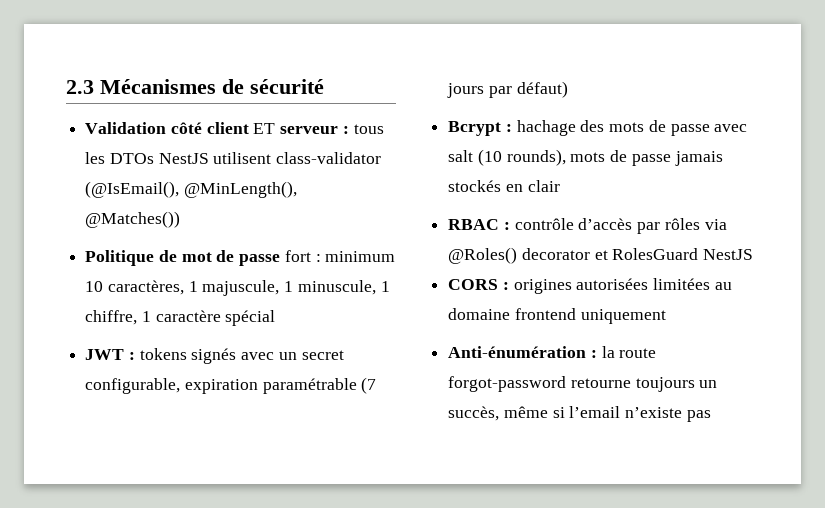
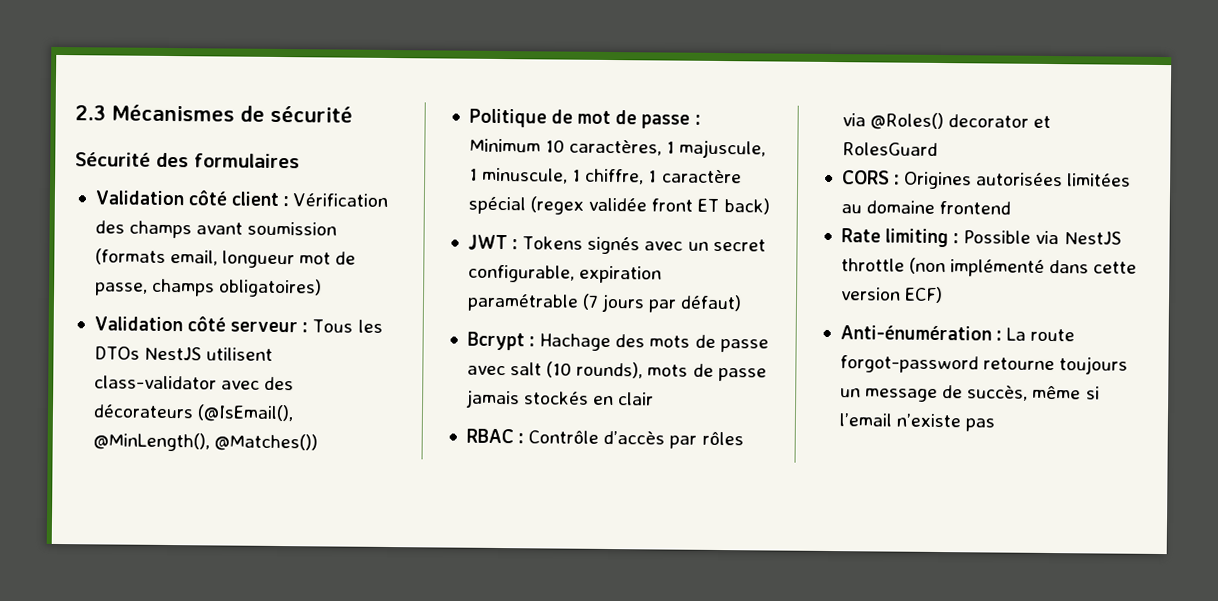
(324, 86) none -> [75,152,300,169] // Sécurité des formulaires
[253,123,276,134] ET -> [283,193,389,207] [94,220,338,239] [94,248,357,269] [94,278,323,298] [93,316,227,332] : Vérification des champs avant soumission (formats email, longueur mot de passe, champs obligatoires) // Validation côté
[353,124,384,134] tous -> [312,319,354,333] Tous
(382, 158) none -> [221,376,295,391] [92,404,194,419] avec des décorateurs
[284,250,396,262] fort : minimum -> [694,114,701,125] [468,138,541,153] : Minimum
(276, 318) none -> [530,196,770,215] (regex validée front ET back)
[139,348,187,360] tokens -> [522,236,584,250] Tokens
[516,120,576,136] hachage -> [539,333,612,352] Hachage
[514,218,574,230] contrôle -> [528,430,600,444] Contrôle
[703,249,754,260] NestJS -> (938, 149) none
[513,279,572,294] origines -> [904,171,973,190] Origines
[580,309,666,324] uniquement -> [840,228,1122,248] [840,257,1138,277] [840,286,944,304] // Rate limiting : Possible via NestJS throttle (non implémenté dans cette version ECF)
[601,346,615,358] la -> [1006,327,1027,341] La
(718, 384) none -> [865,385,964,402] message de

